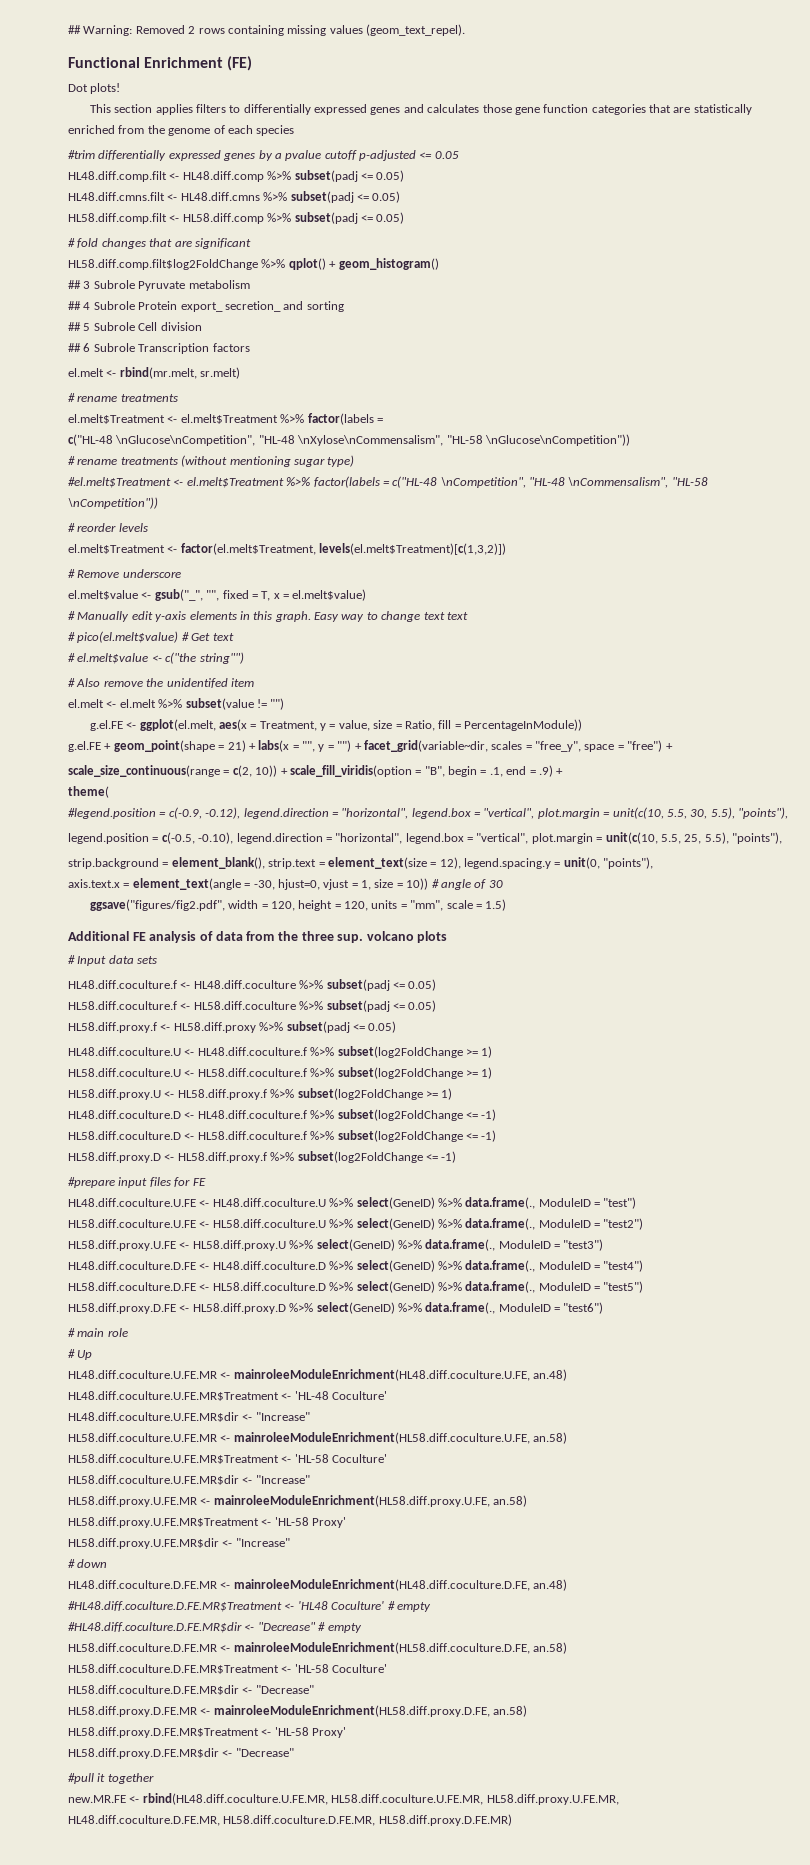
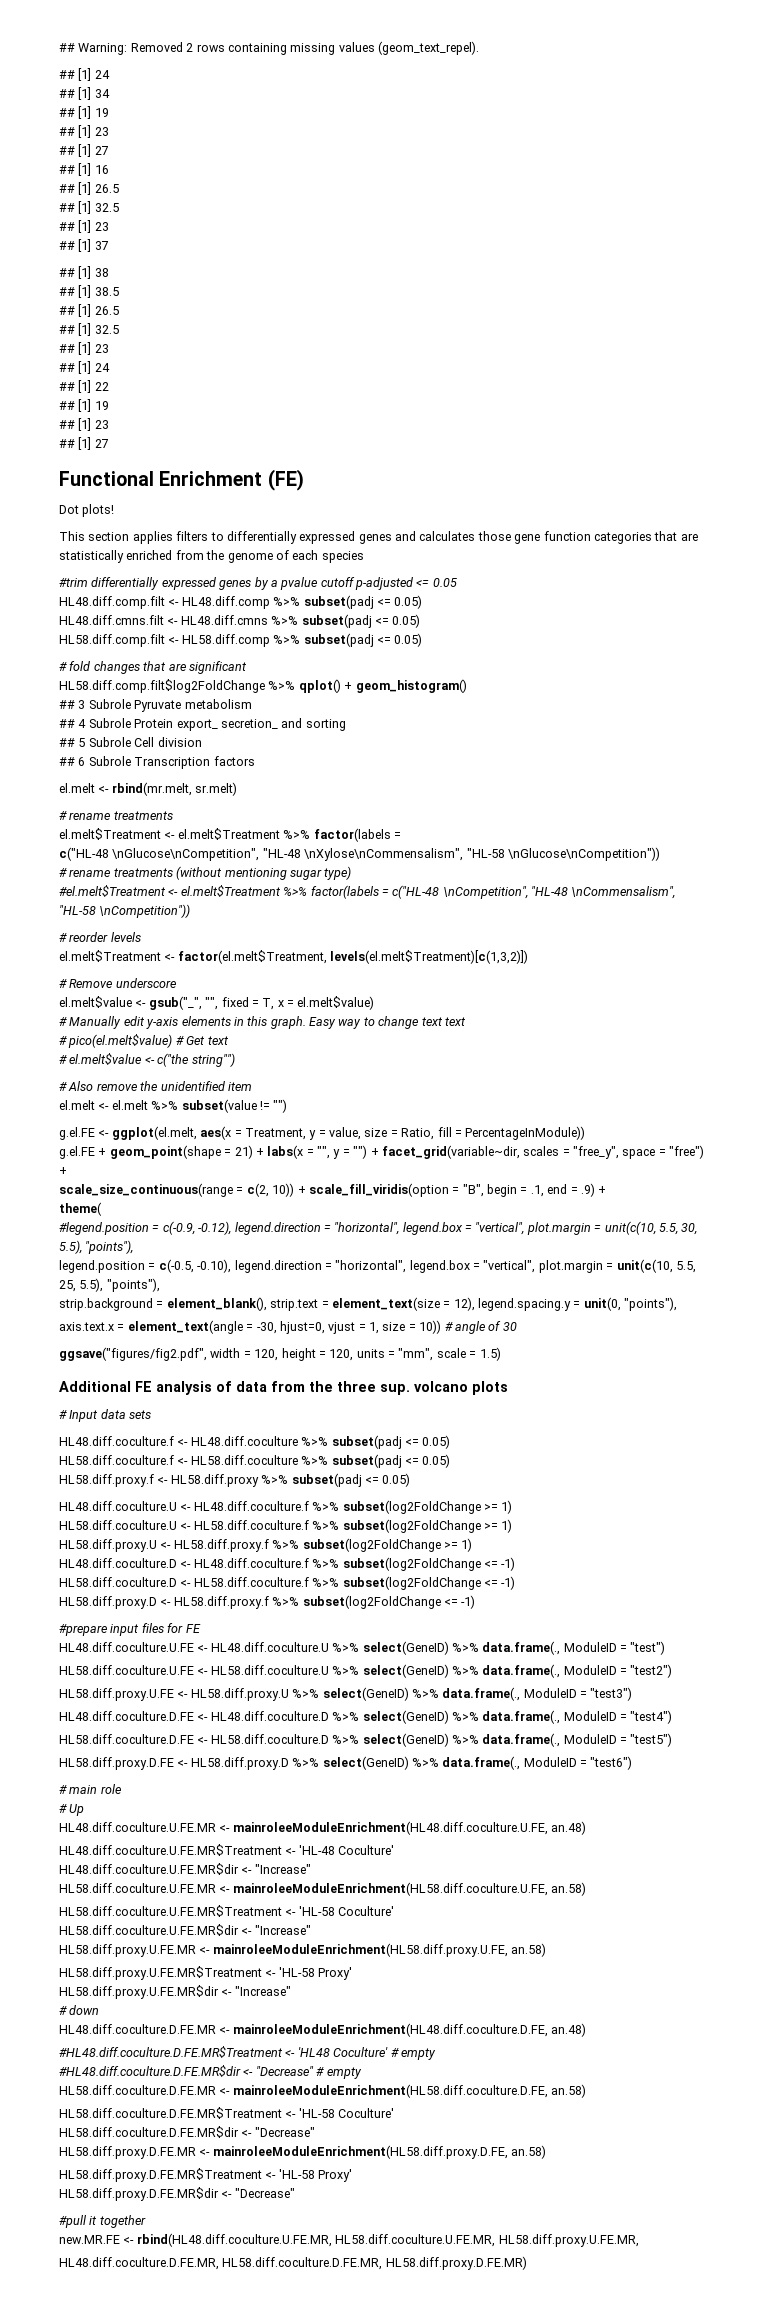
(465, 30) none -> [59,68,110,81] [59,87,110,100] [59,106,109,119] [59,125,109,138] [59,144,109,157] [59,163,109,176] [59,182,119,195] [59,201,119,214] [59,220,109,233] [59,239,109,252] [59,266,109,279] [59,285,119,298] [59,304,119,317] [59,323,119,336] [59,342,109,355] [59,361,110,374] [59,380,109,393] [59,399,109,412] [59,418,109,431] [59,437,109,450] // ## [1] 24 // ## [1] 34 // ## [1] 19 // ## [1] 23 // ## [1] 27 // ## [1] 16 // ## [1] 26.5 // ## [1] 32.5 // ## [1] 23 // ## [1] 37 // ## [1] 38 // ## [1] 38.5 // ## [1] 26.5 // ## [1] 32.5 // ## [1] 23 // ## [1] 24 // ## [1] 22 // ## [1] 19 // ## [1] 23 // ## [1] 27
[166,678,228,688] unidentifed -> [160,1081,225,1091] unidentified

